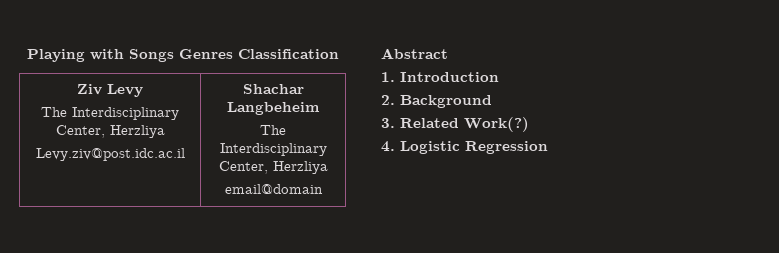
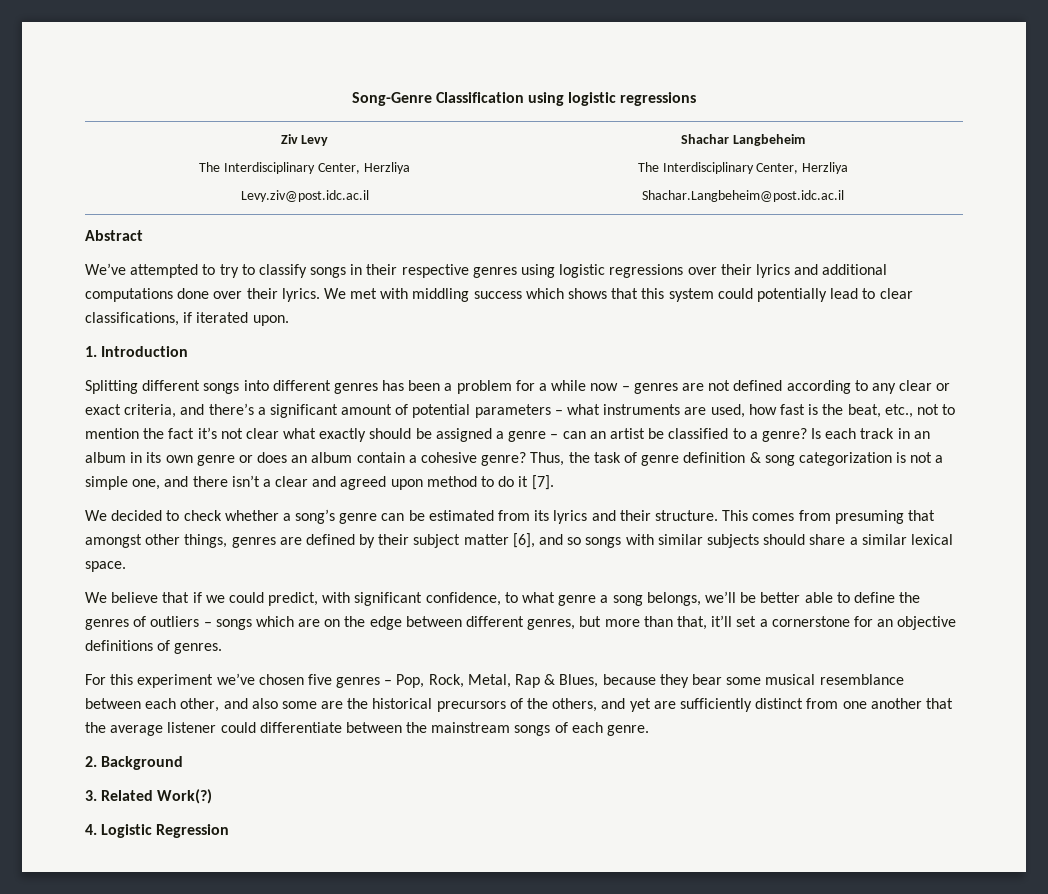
[26,49,339,62] Playing with Songs Genres Classification -> [351,92,697,106] Song-Genre Classification using logistic regressions
[224,184,323,194] email@domain -> [641,190,844,202] Shachar.Langbeheim@post.idc.ac.il
[381,72,499,82] 1. Introduction -> [85,263,888,278] [85,288,913,302] [85,312,289,326] [85,346,189,357] [85,380,951,394] [85,403,956,418] [85,427,930,442] [85,452,944,466] [85,475,554,490] [85,509,935,524] [85,533,953,548] [85,561,126,572] [85,591,921,606] [85,615,957,630] [85,640,223,654] [85,673,904,688] [85,698,953,712] [85,722,650,736] We’ve attempted to try to classify songs in their respective genres using logistic regressions over their lyrics and additional computations done over their lyrics. We met with middling success which shows that this system could potentially lead to clear classifications, if iterated upon. // 1. Introduction // Splitting different songs into different genres has been a problem for a while now – genres are not defined according to any clear or exact criteria, and there’s a significant amount of potential parameters – what instruments are used, how fast is the beat, etc., not to mention the fact it’s not clear what exactly should be assigned a genre – can an artist be classified to a genre? Is each track in an album in its own genre or does an album contain a cohesive genre? Thus, the task of genre definition & song categorization is not a simple one, and there isn’t a clear and agreed upon method to do it [7]. // We decided to check whether a song’s genre can be estimated from its lyrics and their structure. This comes from presuming that amongst other things, genres are defined by their subject matter [6], and so songs with similar subjects should share a similar lexical space. // We believe that if we could predict, with significant confidence, to what genre a song belongs, we’ll be better able to define the genres of outliers – songs which are on the edge between different genres, but more than that, it’ll set a cornerstone for an objective definitions of genres. // For this experiment we’ve chosen five genres – Pop, Rock, Metal, Rap & Blues, because they bear some musical resemblance between each other, and also some are the historical precursors of the others, and yet are sufficiently distinct from one another that the average listener could differentiate between the mainstream songs of each genre.

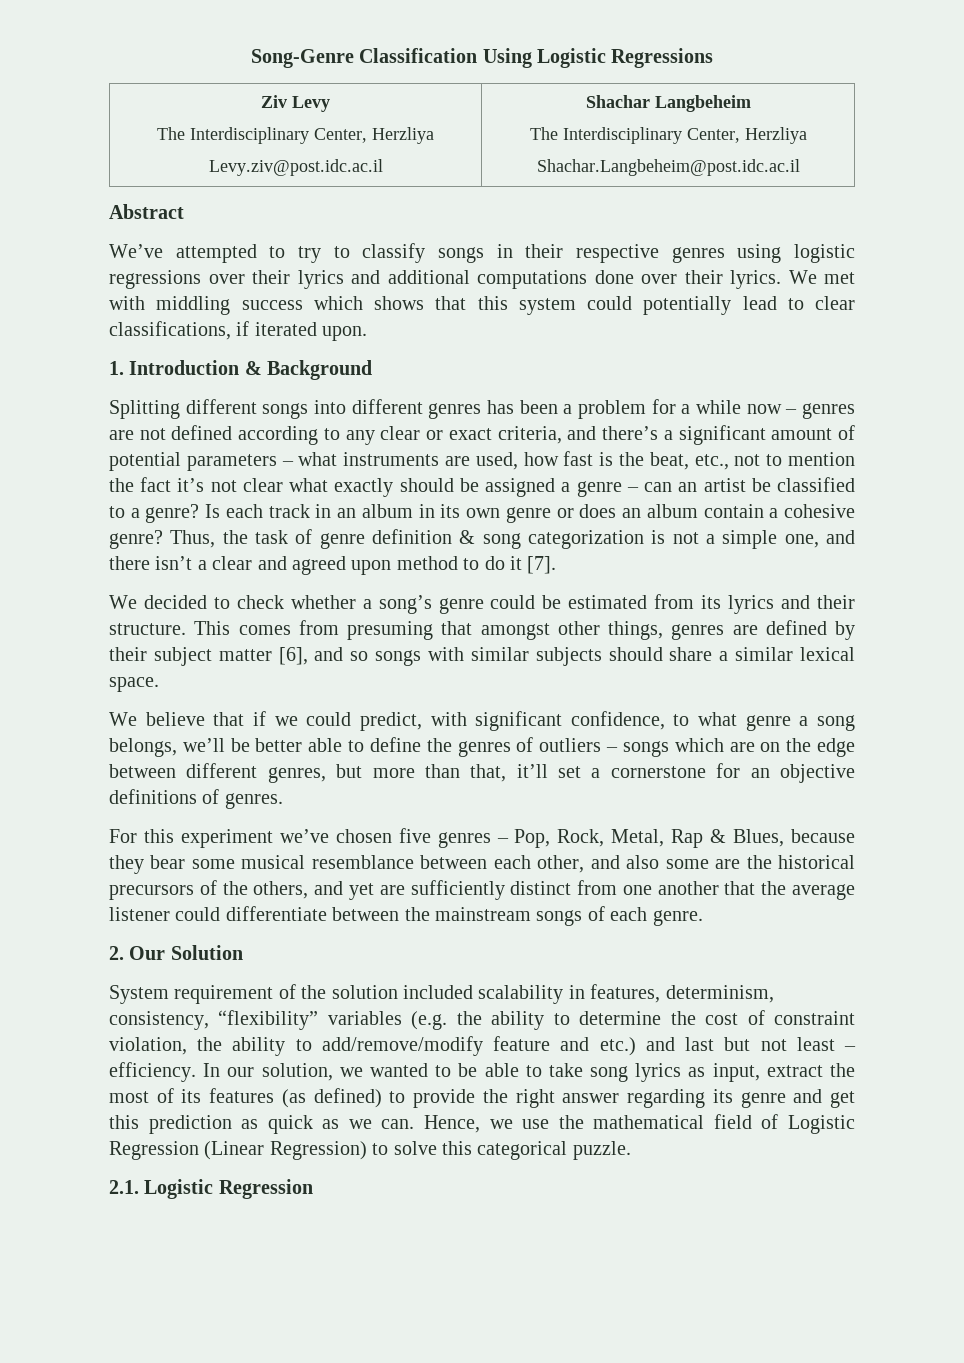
[528,92,697,106] using logistic regressions -> [482,48,714,68] Using Logistic Regressions
(189, 351) none -> [244,360,373,380] & Background
[381,513,405,521] can -> [490,595,536,609] could
[101,756,184,770] [85,789,213,804] [85,824,97,835] Background // 3. Related Work(?) // 4. -> [129,945,243,960] [109,984,774,1004] [109,1010,855,1030] [109,1036,857,1056] [109,1062,855,1082] [109,1088,856,1108] [109,1114,855,1134] [109,1141,631,1160] [109,1180,139,1194] Our Solution // System requirement of the solution included scalability in features, determinism, consistency, “flexibility” variables (e.g. the ability to determine the cost of constraint violation, the ability to add/remove/modify feature and etc.) and last but not least – efficiency. In our solution, we wanted to be able to take song lyrics as input, extract the most of its features (as defined) to provide the right answer regarding its genre and get this prediction as quick as we can. Hence, we use the mathematical field of Logistic Regression (Linear Regression) to solve this categorical puzzle. // 2.1.

